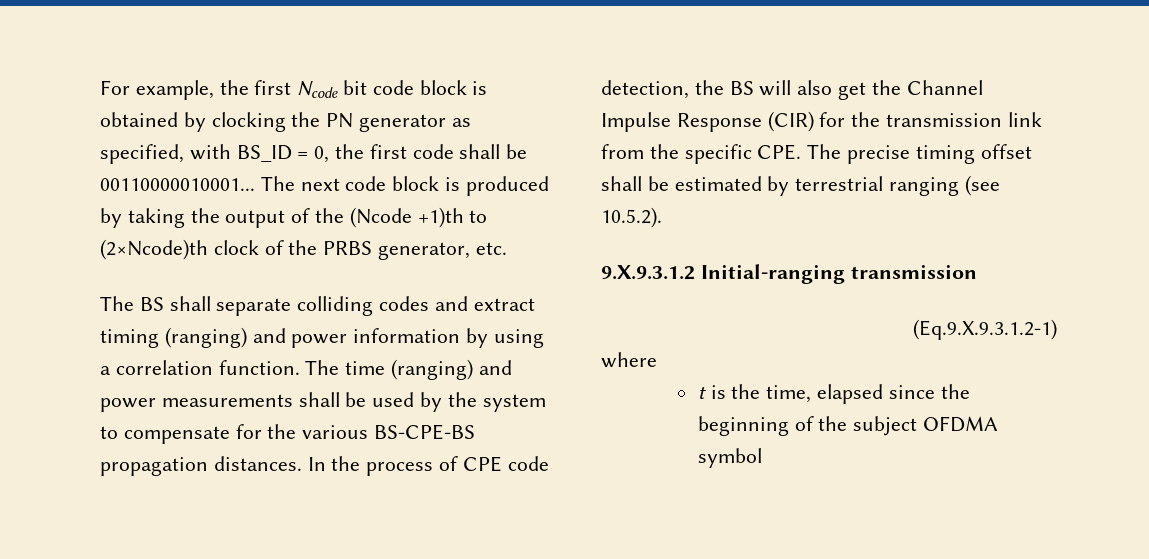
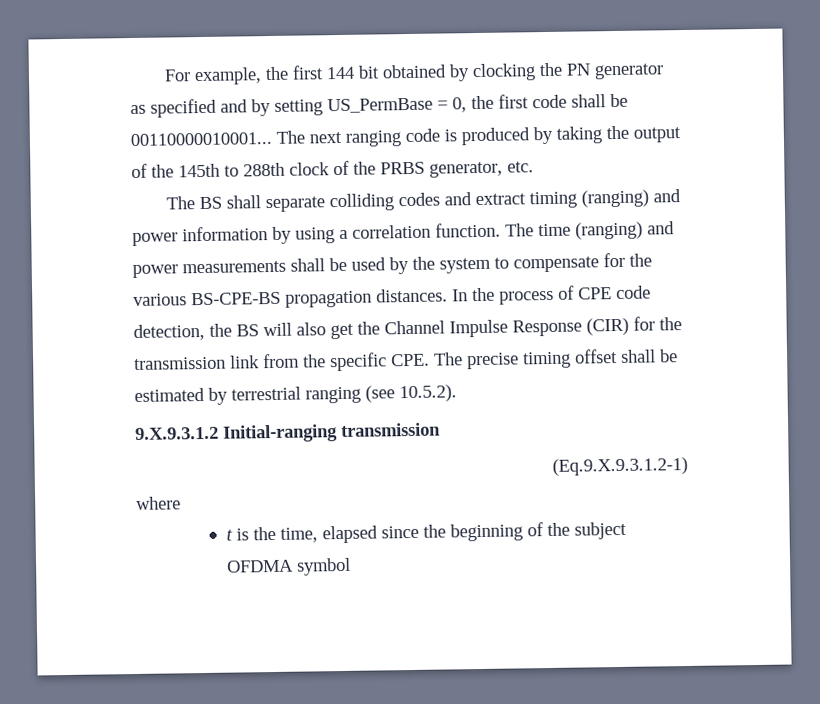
[297,80,488,98] Ncode bit code block is -> [325,65,380,80] 144 bit
[100,144,292,164] specified, with BS_ID -> [150,97,433,118] specified and by setting US_PermBase
[345,176,440,191] code block -> [345,128,440,147] ranging code
[349,207,488,228] [100,239,208,260] (Ncode +1)th to (2×Ncode)th -> [178,162,285,178] 145th to 288th

